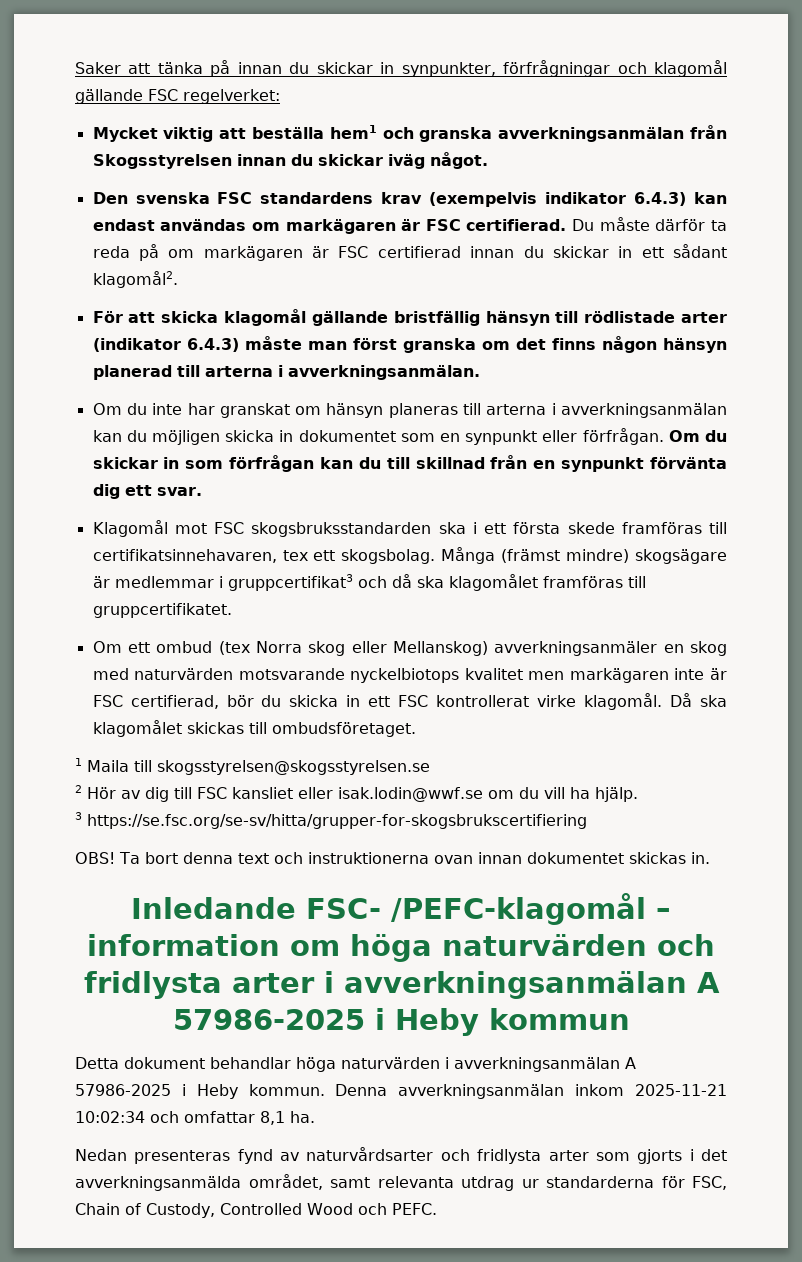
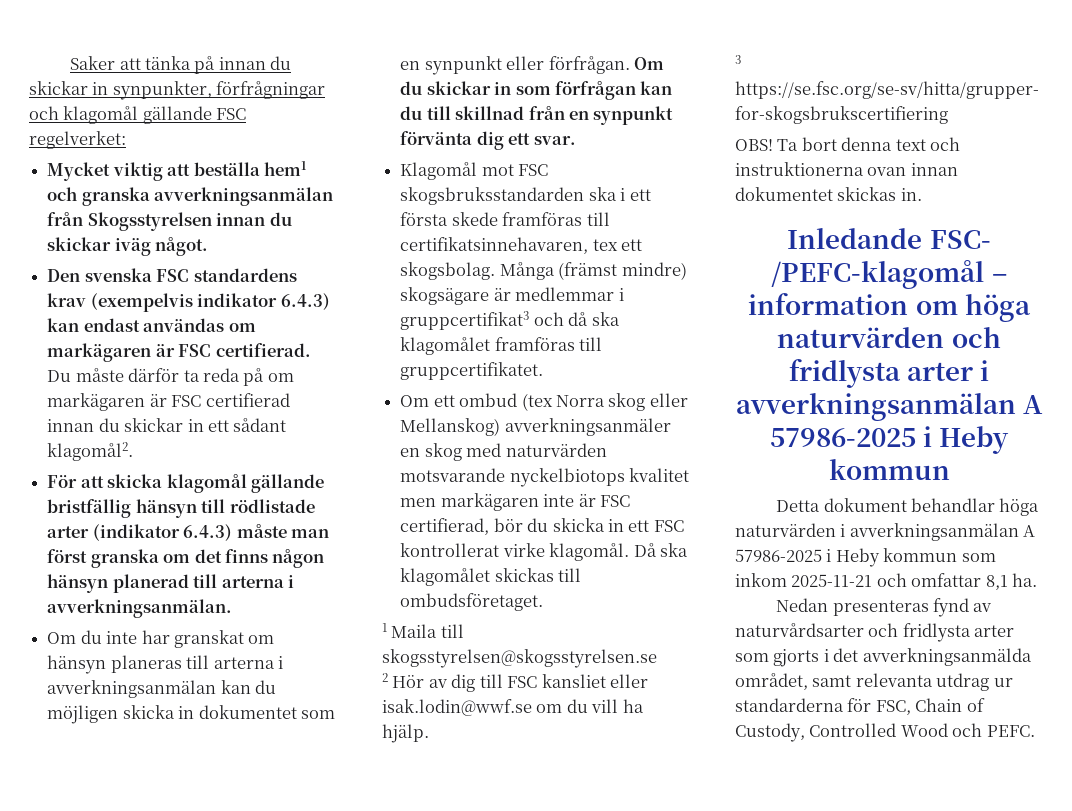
[248,1084,565,1099] kommun. Denna avverkningsanmälan -> [883,548,996,562] kommun som
[75,1111,145,1123] 10:02:34 -> (873, 580) none

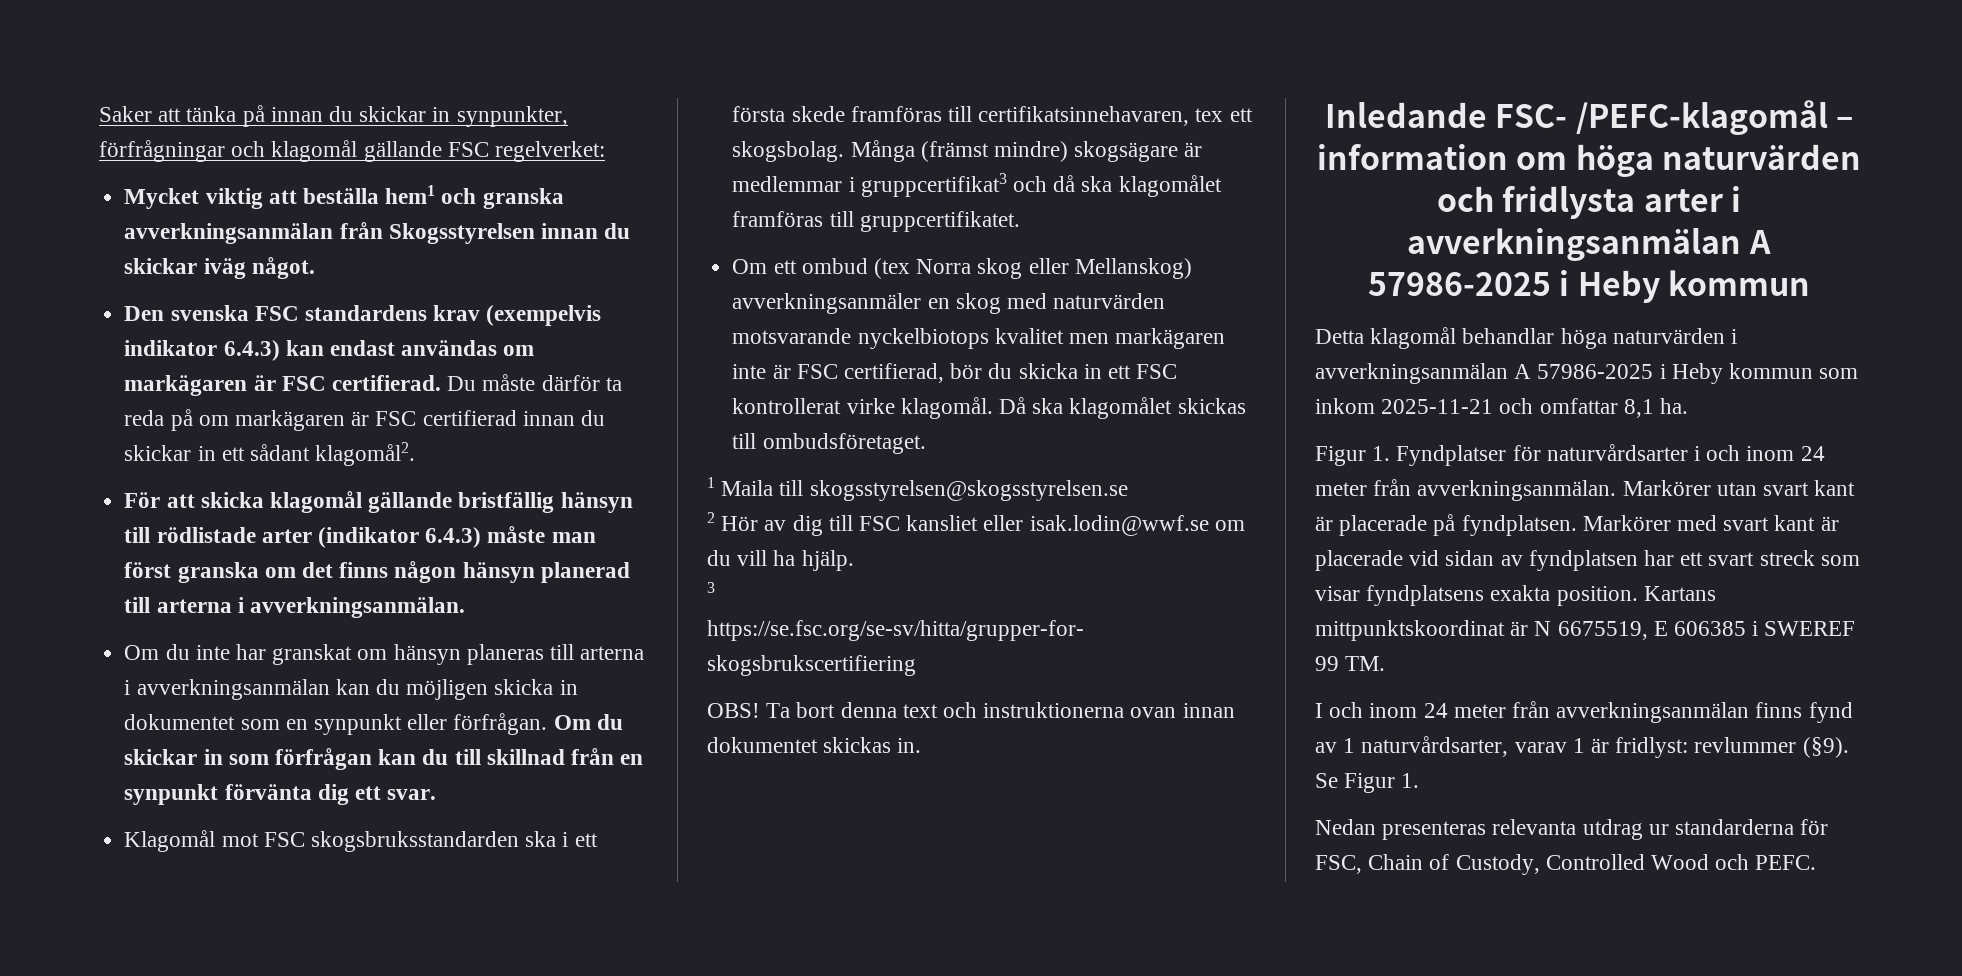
[823,498,907,512] dokument -> [1370,327,1457,349] klagomål
[776,598,992,617] [735,623,1015,642] [735,648,1032,667] [735,673,852,690] Nedan presenteras fynd av naturvårdsarter och fridlysta arter som gjorts i det avverkningsanmälda området, samt -> [1315,444,1825,466] [1315,479,1856,501] [1315,514,1839,536] [1315,550,1860,571] [1315,585,1716,606] [1315,620,1856,641] [1315,656,1386,671] [1315,701,1853,723] [1315,736,1849,758] [1315,773,1420,793] [1315,819,1487,840] Figur 1. Fyndplatser för naturvårdsarter i och inom 24 meter från avverkningsanmälan. Markörer utan svart kant är placerade på fyndplatsen. Markörer med svart kant är placerade vid sidan av fyndplatsen har ett svart streck som visar fyndplatsens exakta position. Kartans mittpunktskoordinat är N 6675519, E 606385 i SWEREF 99 TM. // I och inom 24 meter från avverkningsanmälan finns fynd av 1 naturvårdsarter, varav 1 är fridlyst: revlummer (§9). Se Figur 1. // Nedan presenteras

